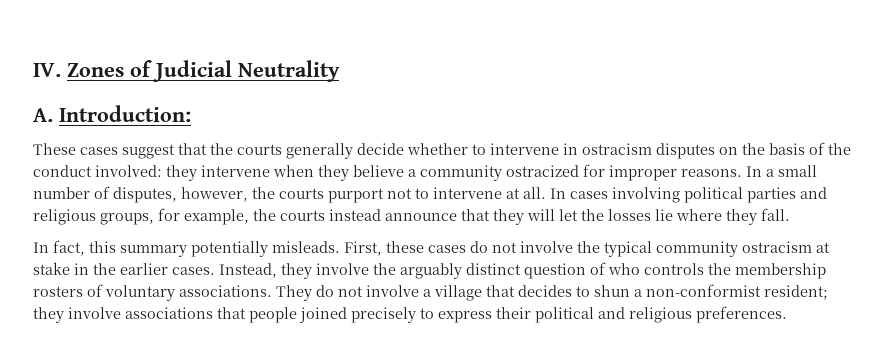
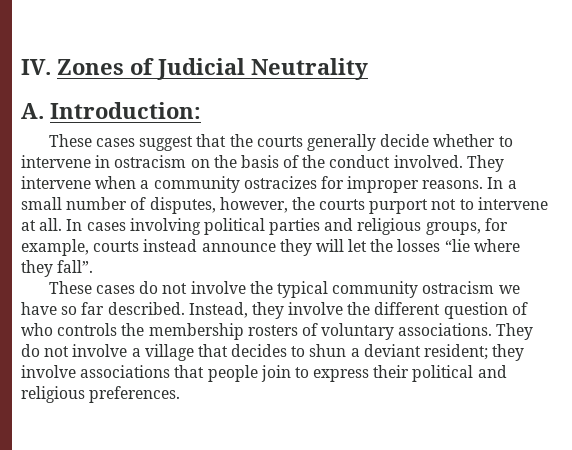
[656,143,715,159] disputes -> (187, 161) none
[95,165,404,181] involved: they intervene when they believe -> [393,155,504,172] [21,176,137,189] involved. They intervene when
[506,165,579,177] ostracized -> [243,176,317,189] ostracizes
[253,209,276,221] the -> (89, 247) none
[461,209,490,221] that -> (276, 247) none
[655,209,673,221] lie -> [444,239,470,252] “lie
[761,208,790,221] [33,240,424,257] fall. // In fact, this summary potentially misleads. First, these -> [57,260,94,273] [48,281,92,294] fall”. // These
[816,242,830,253] [33,262,215,275] at stake in the earlier cases. -> [498,285,520,294] [21,302,185,315] we have so far described.
[400,263,521,279] arguably distinct -> [374,302,441,315] different
[646,284,761,297] non-conformist -> [363,344,421,357] deviant
[299,307,416,323] joined precisely -> [260,365,291,382] join

